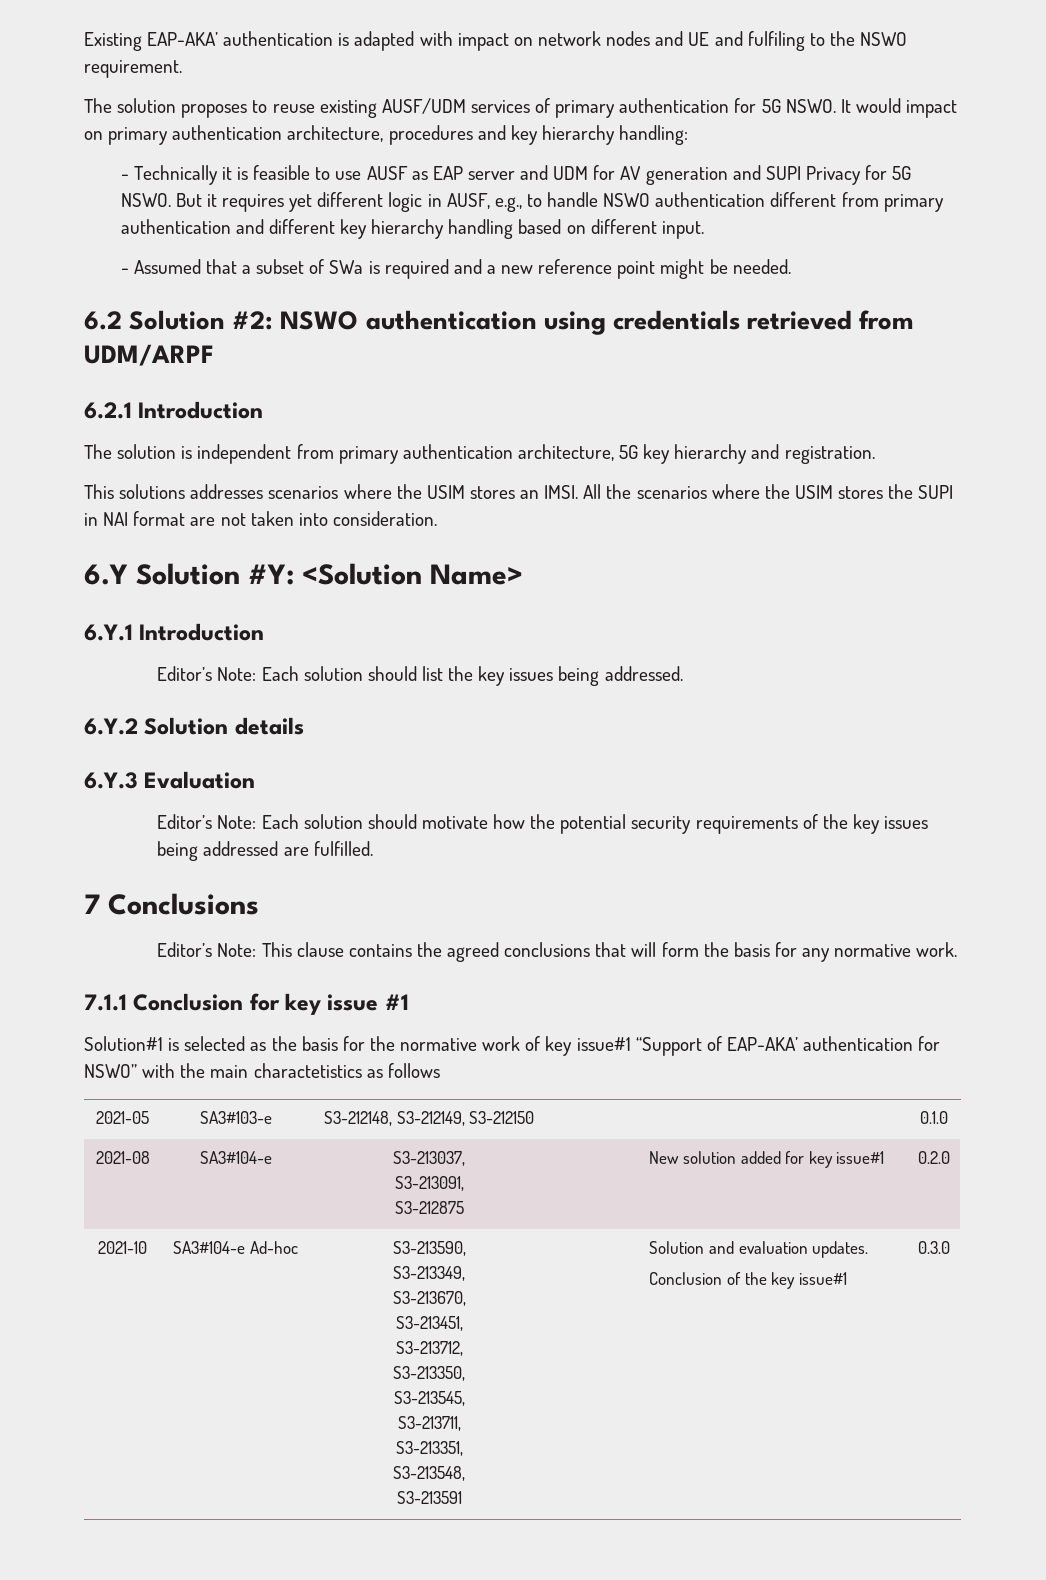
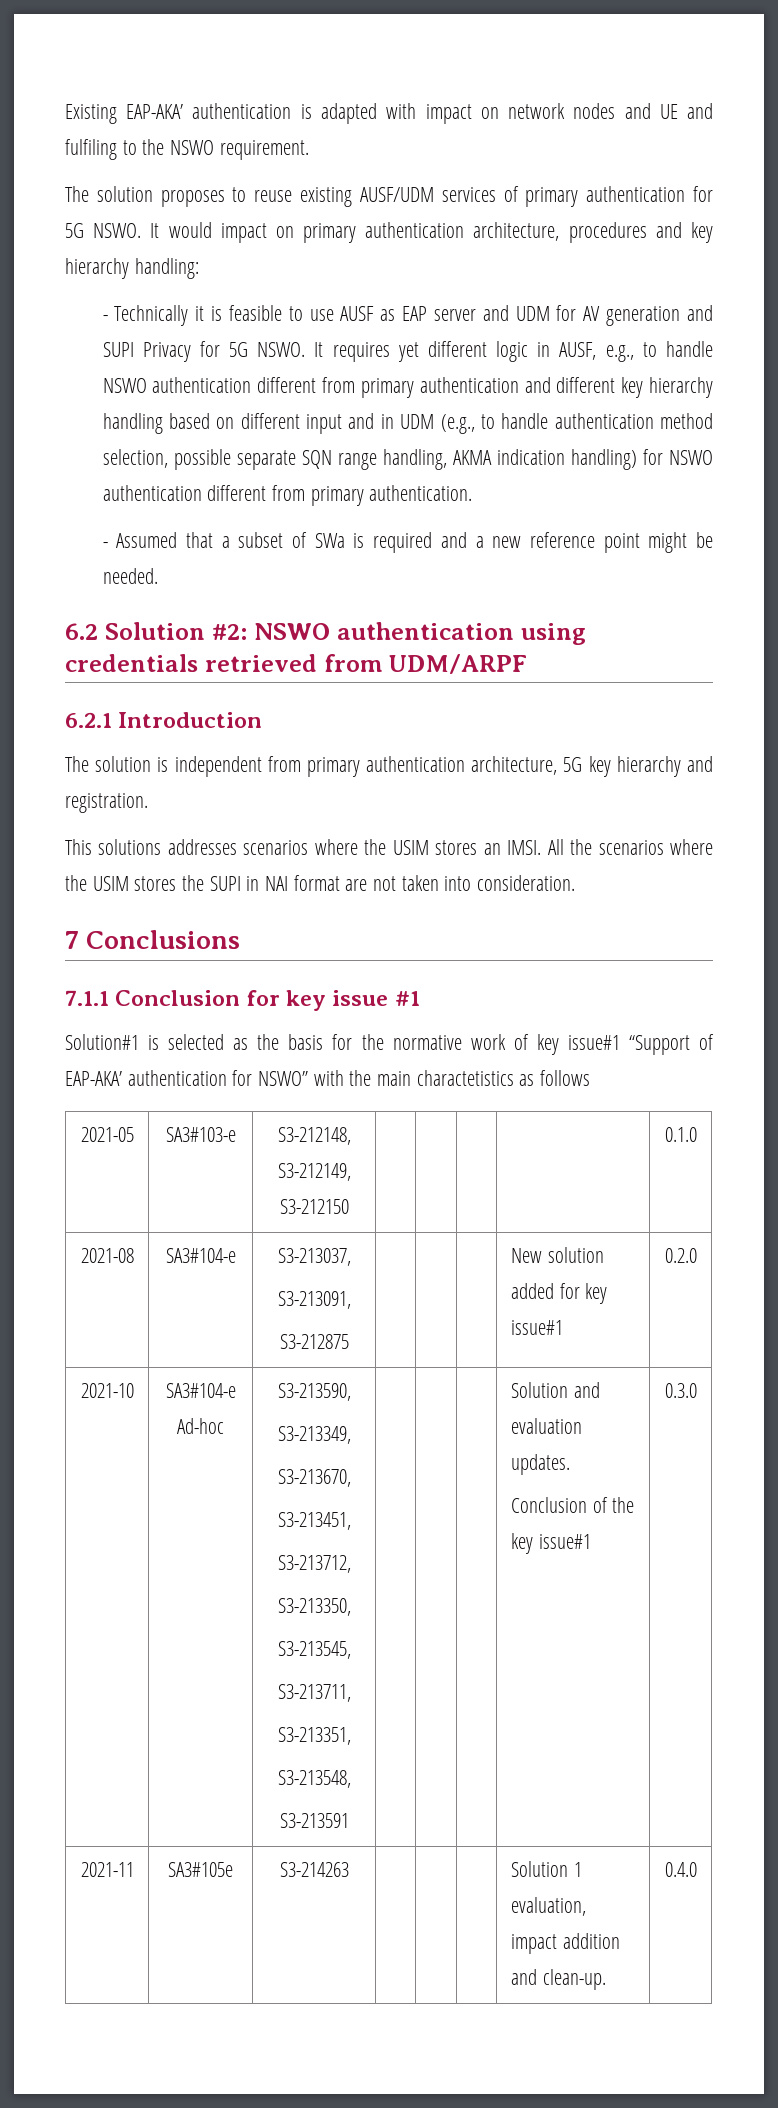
[175,193,217,207] But it -> [314,342,324,357] It
[661,221,704,239] input. -> [306,413,714,434] [102,449,713,470] [102,485,473,506] input and in UDM (e.g., to handle authentication method selection, possible separate SQN range handling, AKMA indication handling) for NSWO authentication different from primary authentication.
[84,563,523,585] [84,623,265,641] [157,666,683,686] [84,717,304,735] [84,771,256,789] [157,814,929,834] [157,841,373,861] [84,893,259,915] [157,942,958,962] 6.Y Solution #Y: <Solution Name> // 6.Y.1 Introduction // Editor’s Note: Each solution should list the key issues being addressed. // 6.Y.2 Solution details // 6.Y.3 Evaluation // Editor’s Note: Each solution should motivate how the potential security requirements of the key issues being addressed are fulfilled. // 7 Conclusions // Editor’s Note: This clause contains the agreed conclusions that will form the basis for any normative work. -> [65,930,241,949] 7 Conclusions
(950, 1247) none -> [80,1862,134,1877] [168,1862,233,1877] [279,1862,349,1877] [510,1861,582,1877] [510,1897,586,1916] [510,1933,620,1954] [510,1969,606,1990] [664,1862,697,1877] // 2021-11 | SA3#105e | S3-214263 | | | | Solution 1 evaluation, impact addition and clean-up. | 0.4.0

